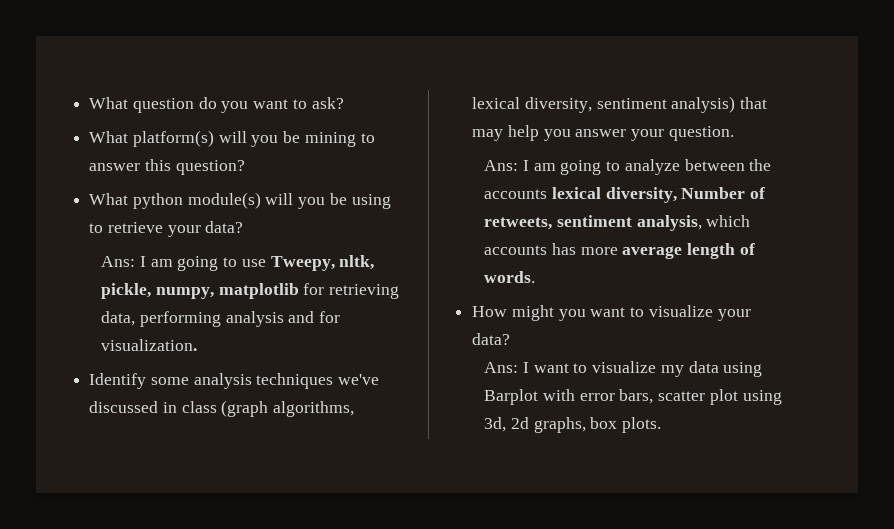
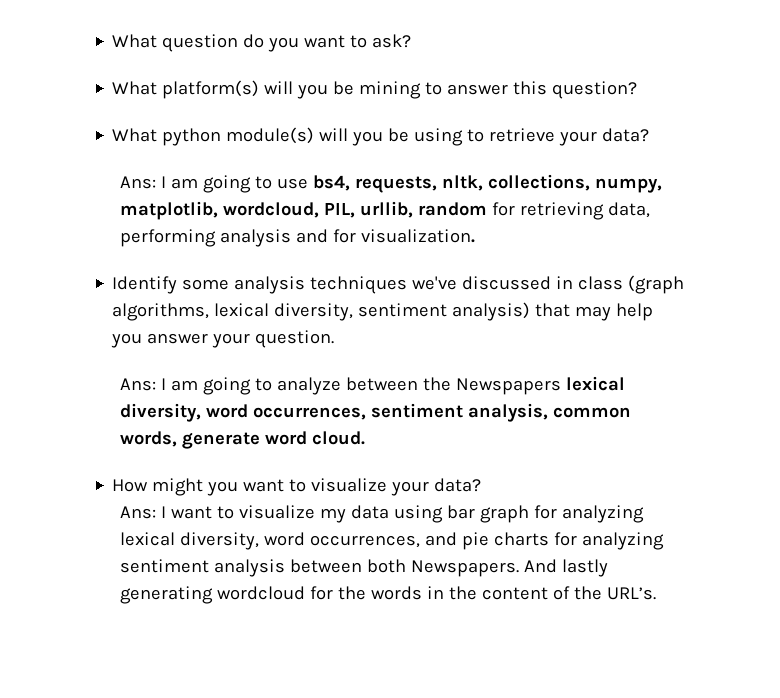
[270,255,375,271] [101,283,299,299] Tweepy, nltk, pickle, numpy, matplotlib -> [312,174,662,193] [119,201,487,220] bs4, requests, nltk, collections, numpy, matplotlib, wordcloud, PIL, urllib, random
[484,187,766,203] [484,215,751,231] [484,243,755,259] [484,271,536,283] accounts lexical diversity, Number of retweets, sentiment analysis, which accounts has more average length of words. -> [455,376,625,395] [119,403,631,422] [119,431,365,449] Newspapers lexical diversity, word occurrences, sentiment analysis, common words, generate word cloud.
[484,389,782,405] [484,417,662,433] Barplot with error bars, scatter plot using 3d, 2d graphs, box plots. -> [446,505,644,523] [119,532,664,550] [119,559,608,577] [119,586,656,604] bar graph for analyzing lexical diversity, word occurrences, and pie charts for analyzing sentiment analysis between both Newspapers. And lastly generating wordcloud for the words in the content of the URL’s.

